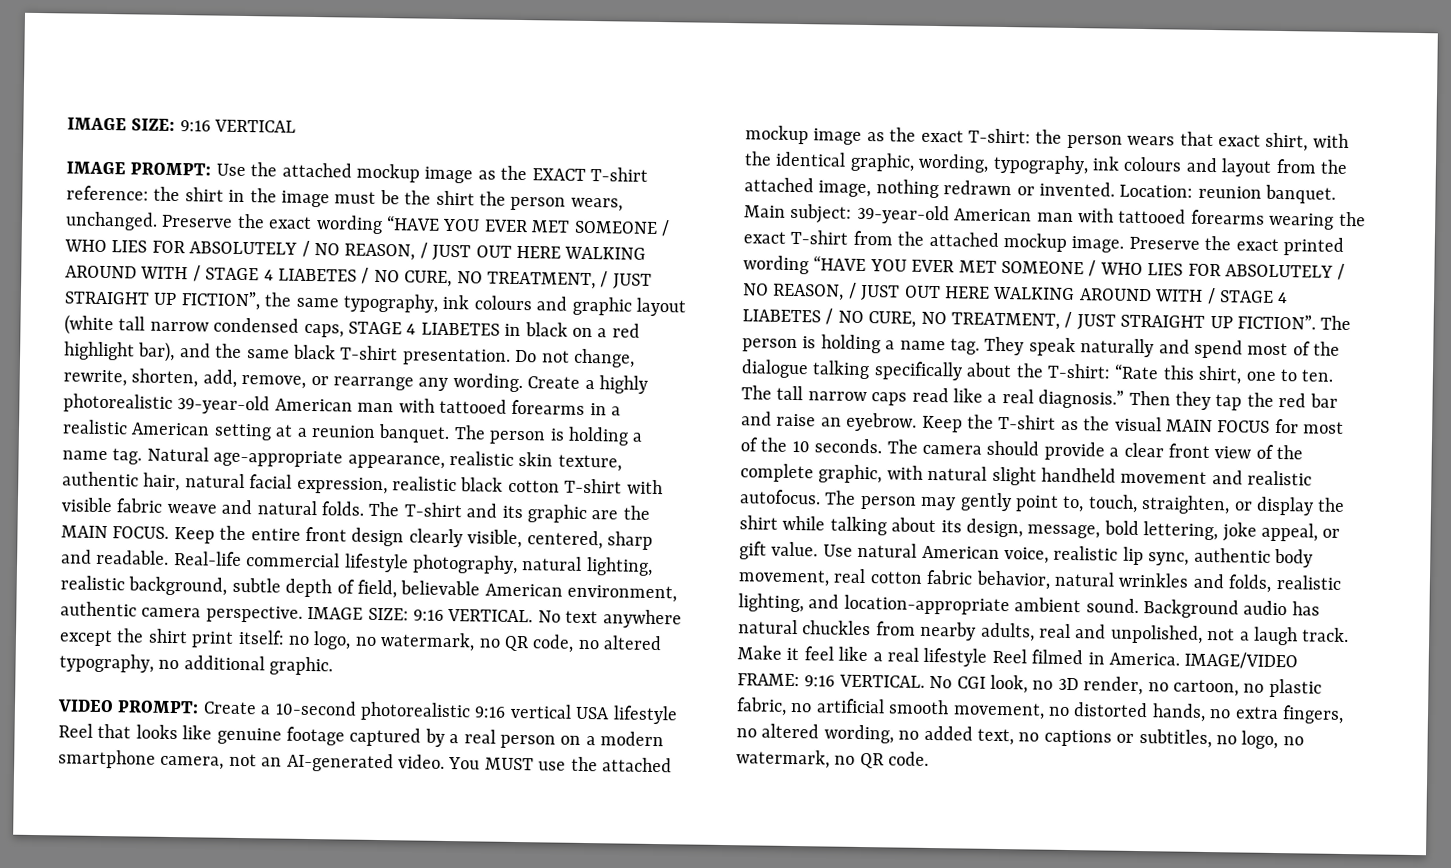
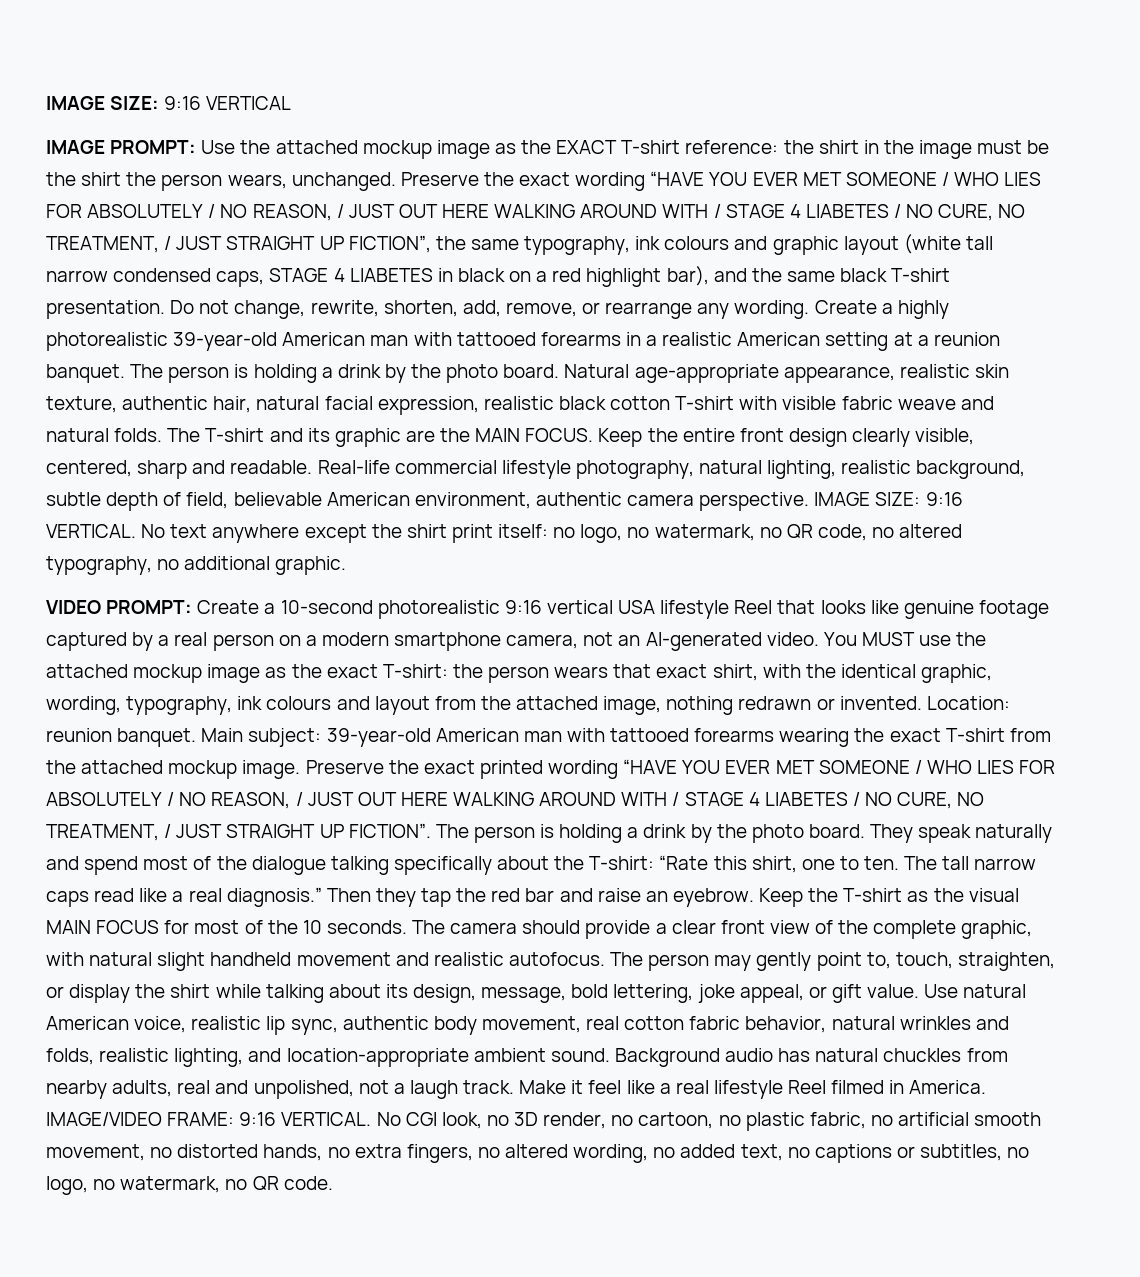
[62,448,143,465] name tag. -> [337,364,560,383] drink by the photo board.
[899,338,980,355] name tag. -> [643,824,865,843] drink by the photo board.

